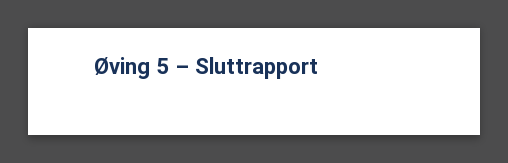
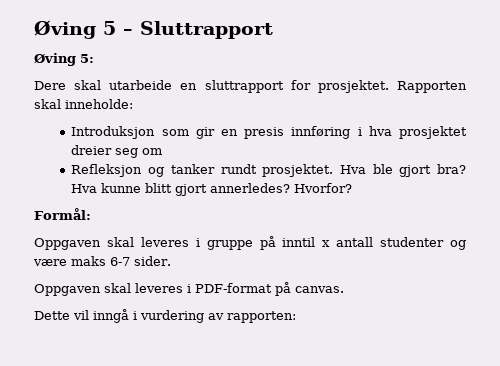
(318, 68) none -> [34,53,94,66] [34,80,468,93] [34,99,133,109] [71,126,468,139] [71,145,163,158] [71,164,467,177] [71,183,353,196] [34,208,91,220] [34,236,466,250] [33,256,171,266] [34,282,344,296] [34,309,296,323] // Øving 5: // Dere skal utarbeide en sluttrapport for prosjektet. Rapporten skal inneholde: // Introduksjon som gir en presis innføring i hva prosjektet dreier seg om // Refleksjon og tanker rundt prosjektet. Hva ble gjort bra? Hva kunne blitt gjort annerledes? Hvorfor? // Formål: // Oppgaven skal leveres i gruppe på inntil x antall studenter og være maks 6-7 sider. // Oppgaven skal leveres i PDF-format på canvas. // Dette vil inngå i vurdering av rapporten:

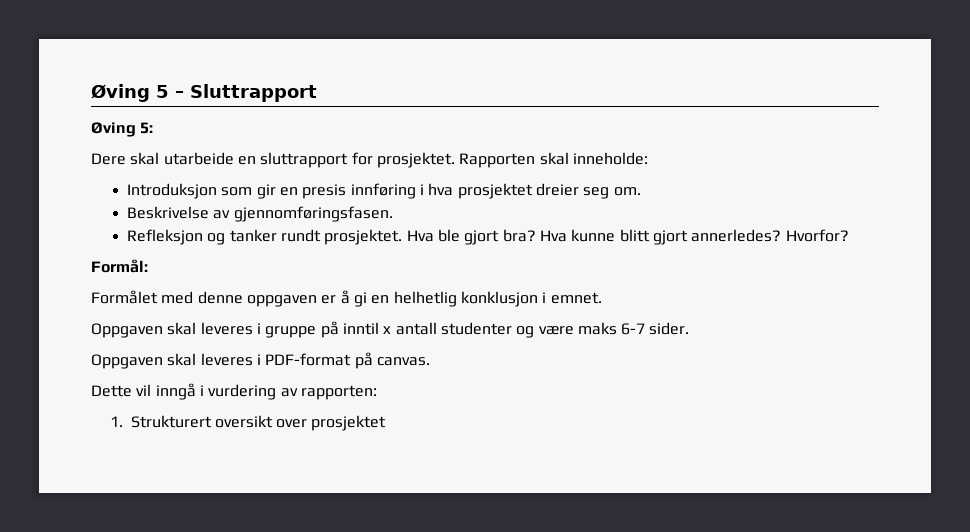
[142,148,163,155] om -> [613,187,641,196] [127,206,393,222] om. // Beskrivelse av gjennomføringsfasen.
(91, 214) none -> [91,290,602,307] // Formålet med denne oppgaven er å gi en helhetlig konklusjon i emnet.
(296, 317) none -> [109,415,387,431] // 1. Strukturert oversikt over prosjektet

